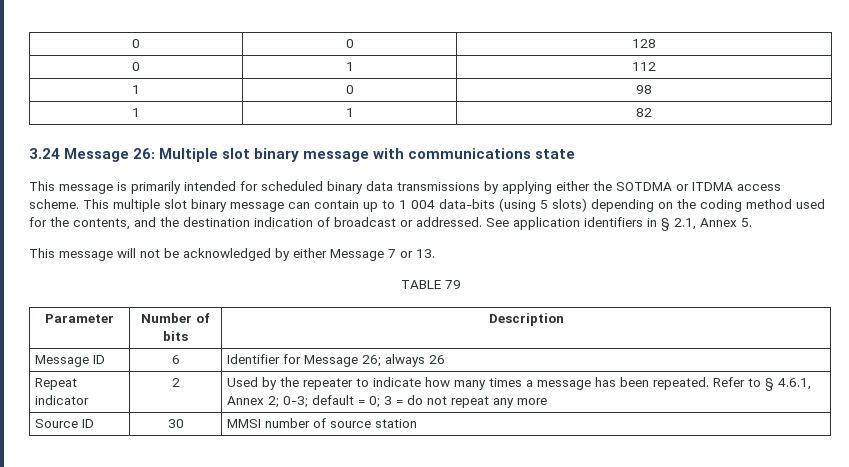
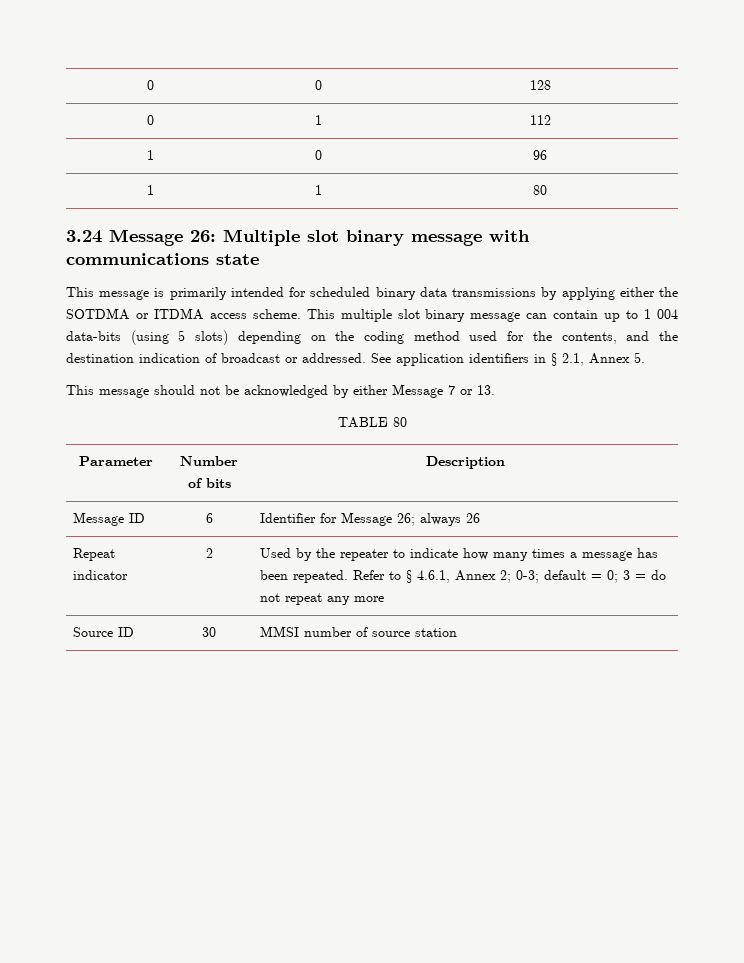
[636,85,652,94] 98 -> [533,150,547,160] 96
[636,108,652,117] 82 -> [533,185,547,195] 80
[117,248,136,258] will -> [154,385,195,395] should
[444,280,461,289] 79 -> [392,417,407,427] 80

